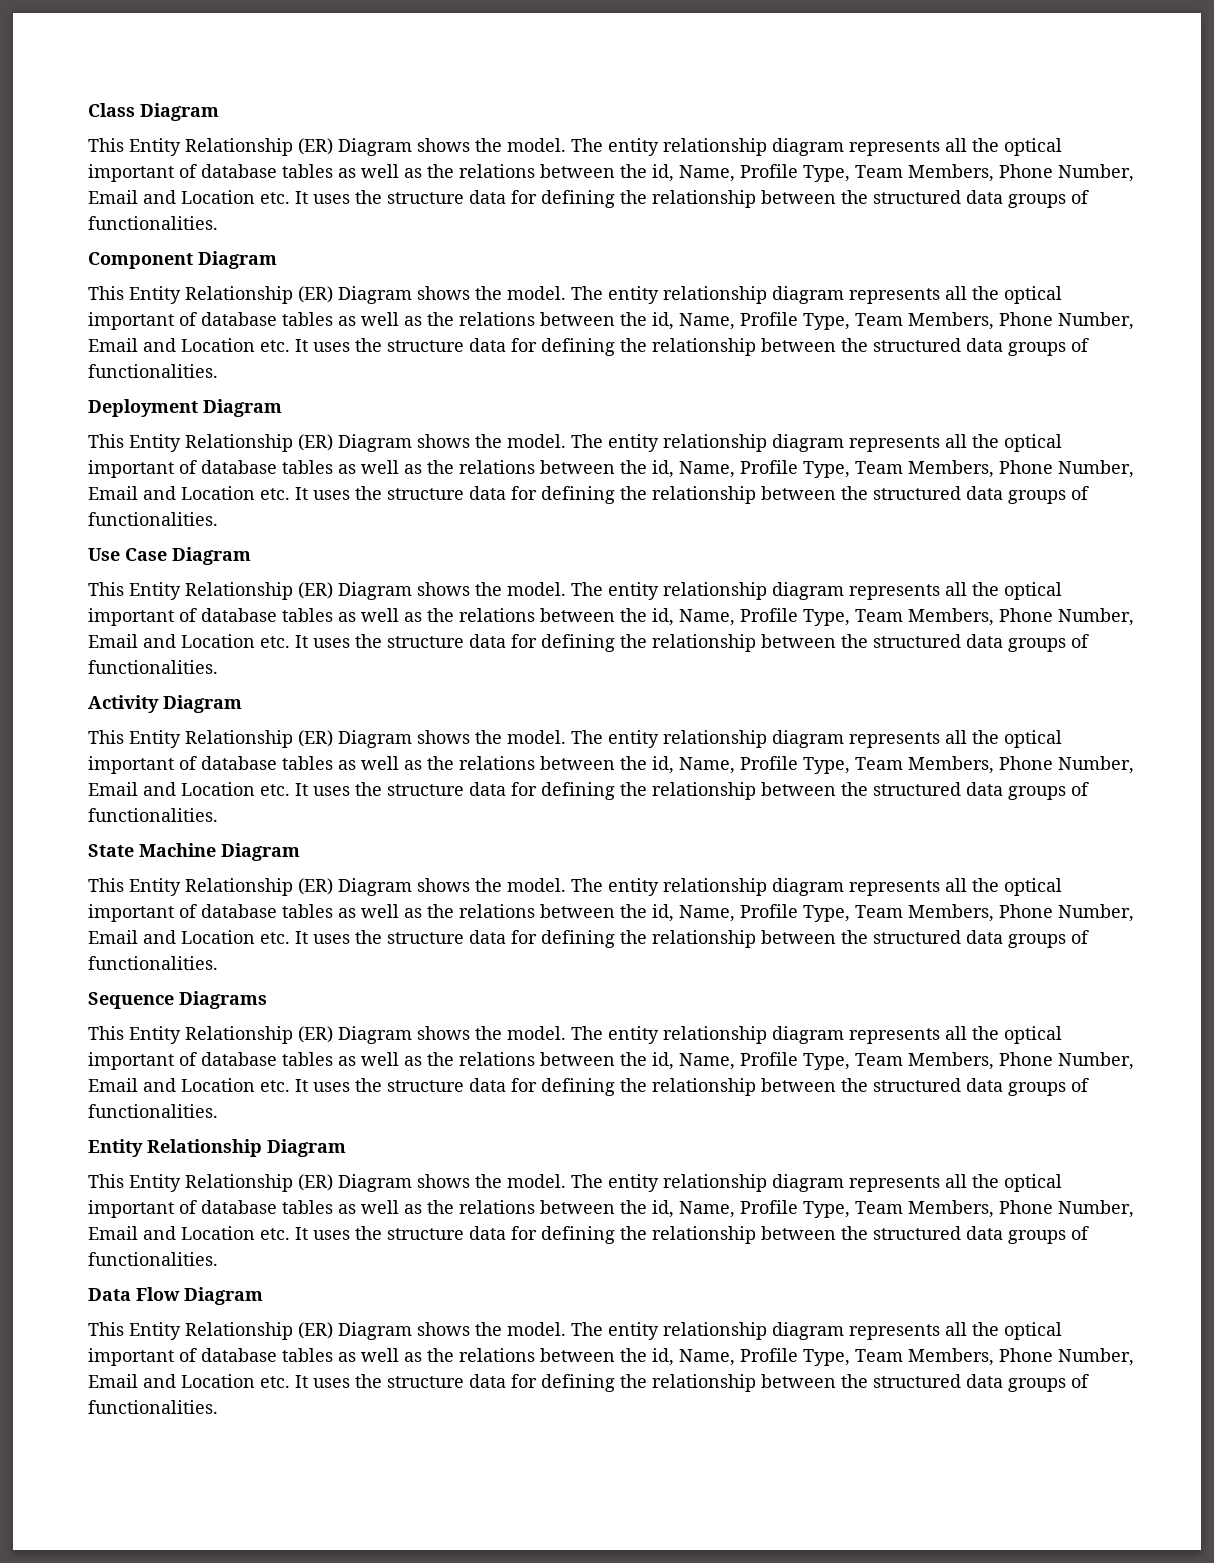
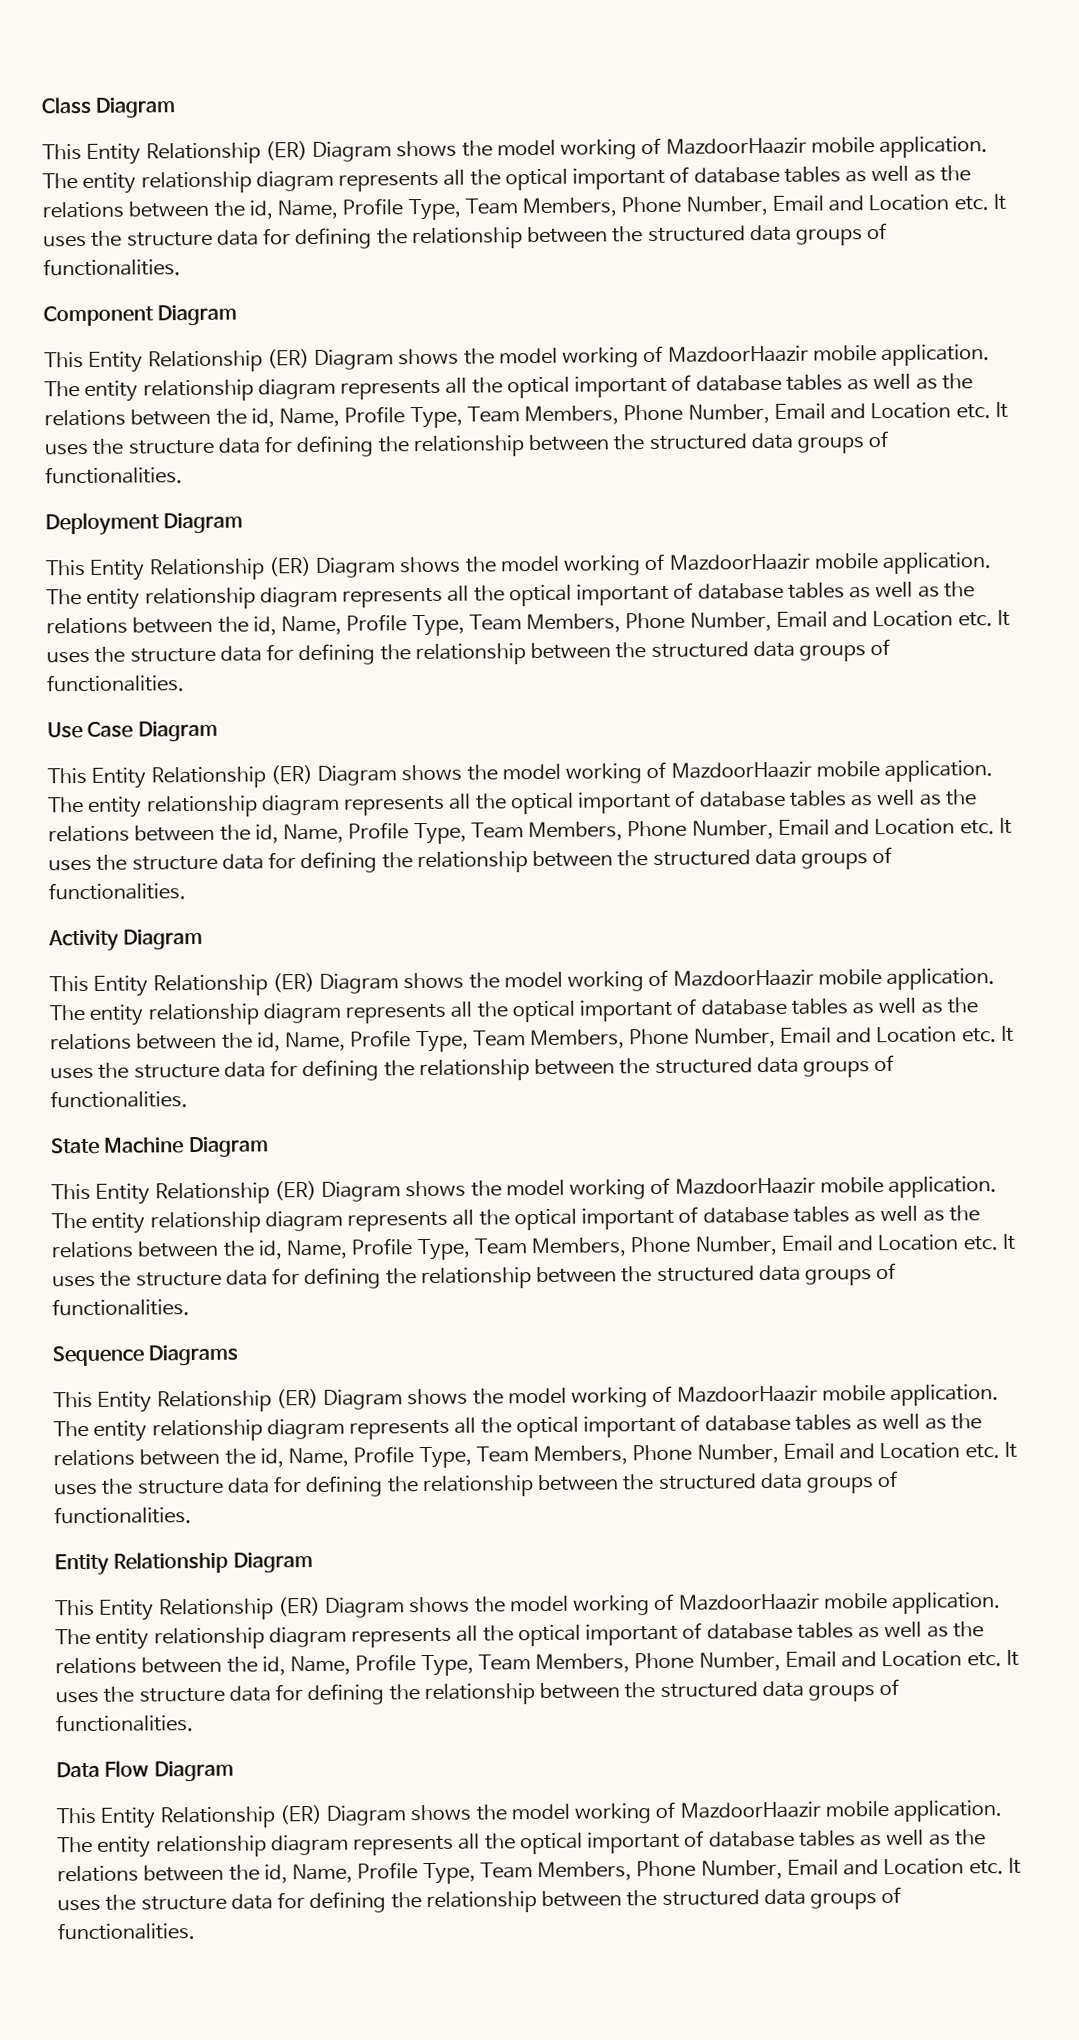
[507,138,566,152] model. -> [496,136,989,160] model working of MazdoorHaazir mobile application.
[507,286,566,300] model. -> [498,344,991,368] model working of MazdoorHaazir mobile application.
[507,434,566,448] model. -> [499,552,993,576] model working of MazdoorHaazir mobile application.
[507,582,566,596] model. -> [501,760,994,784] model working of MazdoorHaazir mobile application.
[507,730,566,744] model. -> [503,968,996,992] model working of MazdoorHaazir mobile application.
[507,878,566,892] model. -> [505,1176,998,1200] model working of MazdoorHaazir mobile application.
[507,1026,566,1040] model. -> [507,1384,1000,1408] model working of MazdoorHaazir mobile application.
[507,1174,566,1188] model. -> [509,1591,1002,1616] model working of MazdoorHaazir mobile application.
[507,1322,566,1336] model. -> [510,1799,1004,1824] model working of MazdoorHaazir mobile application.

